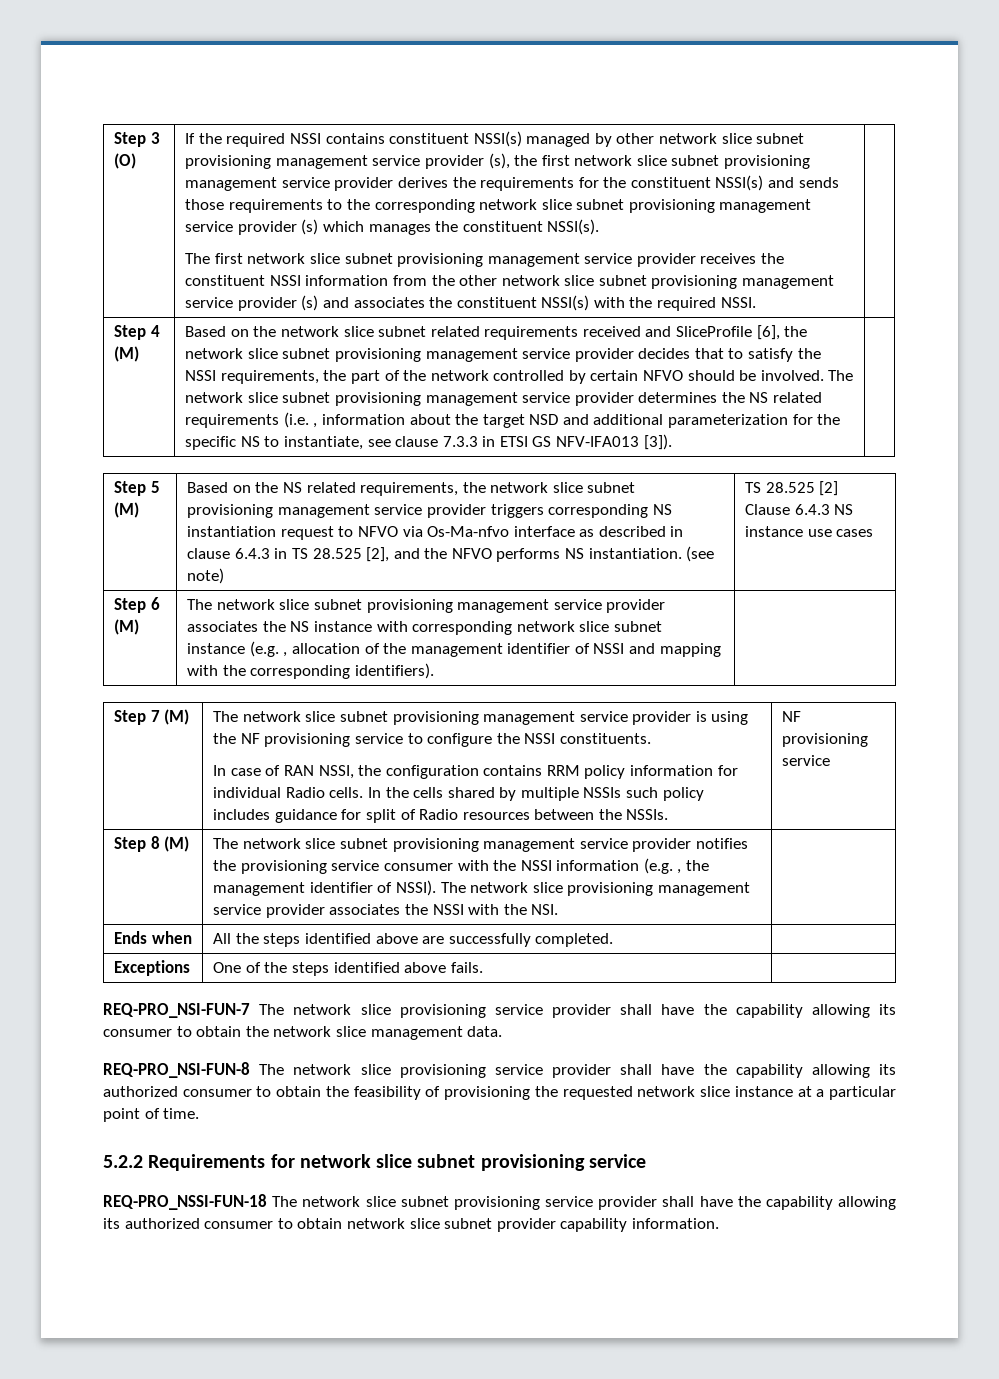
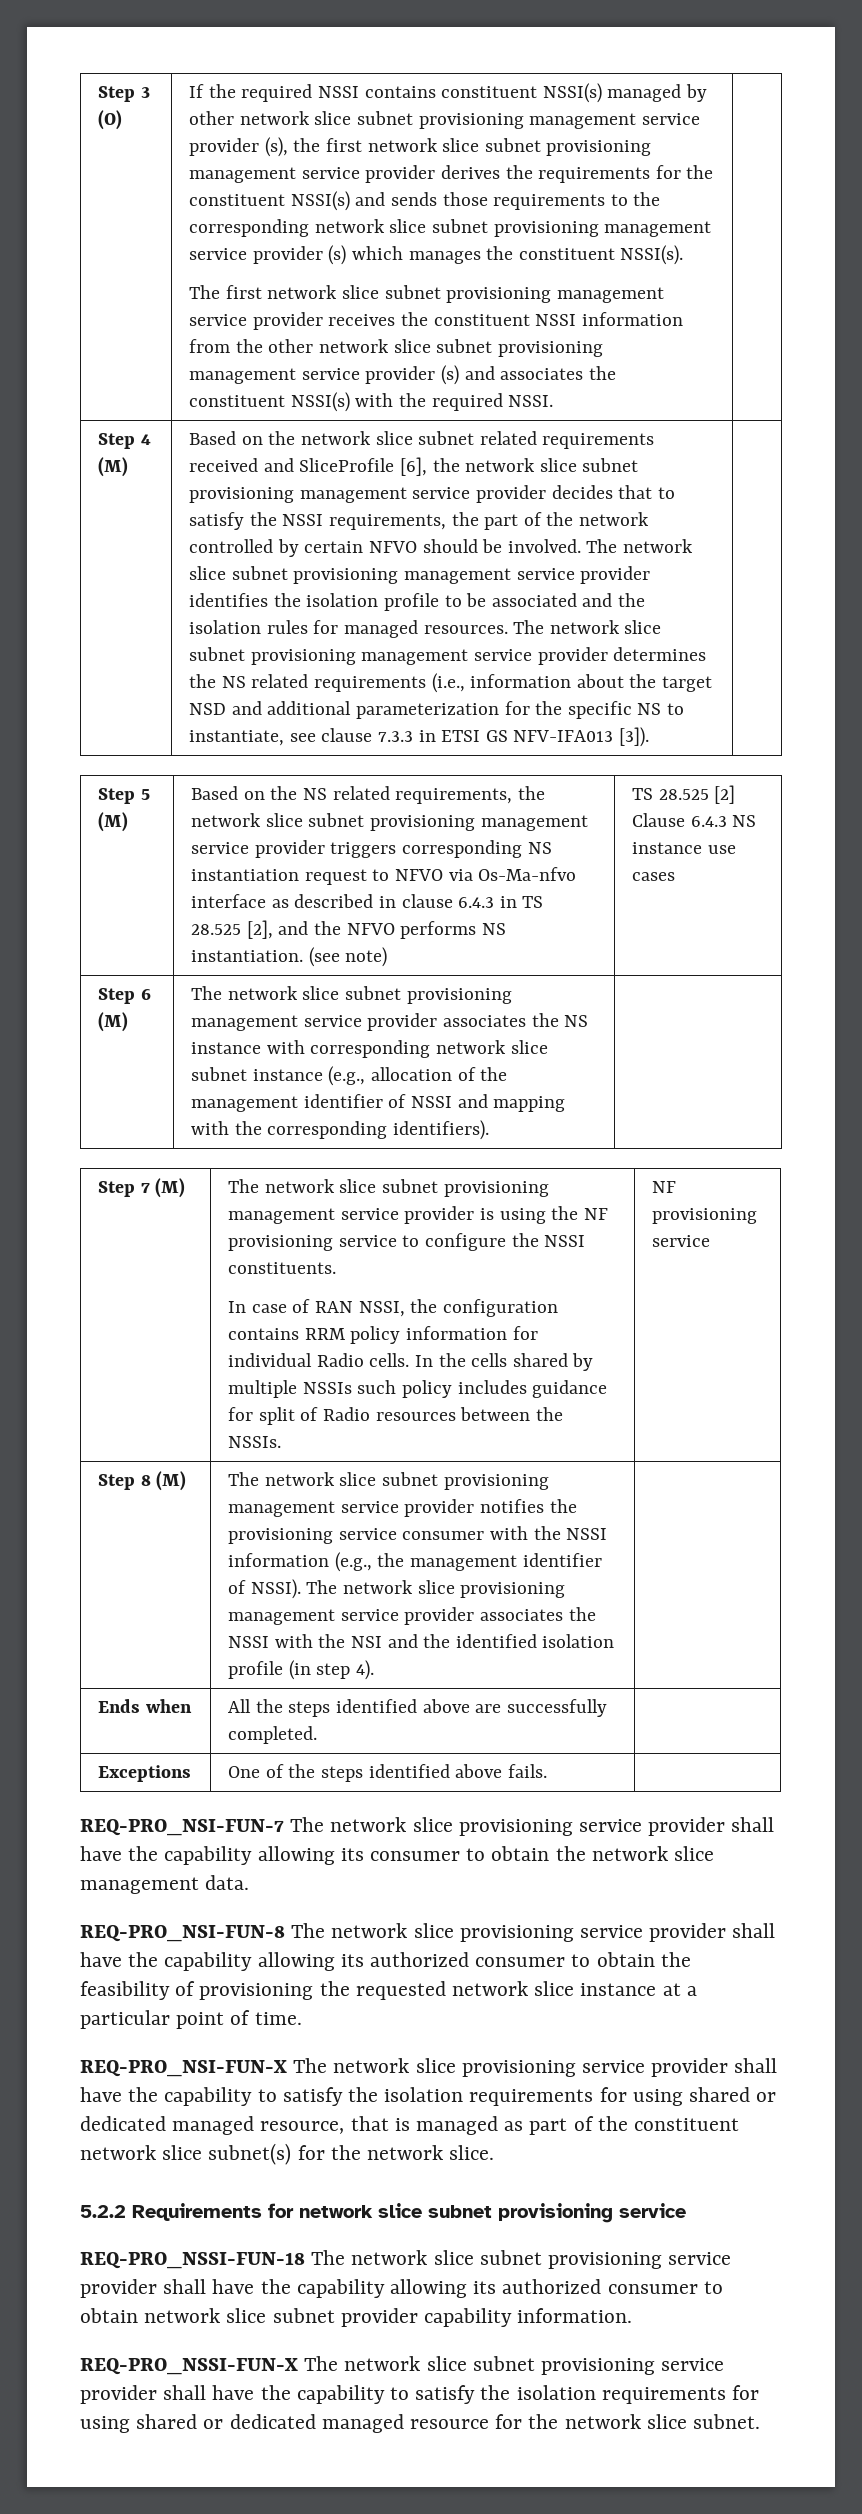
(634, 399) none -> [189,593,645,611] [189,620,662,638] [189,647,608,665] identifies the isolation profile to be associated and the isolation rules for managed resources. The network slice subnet provisioning management service provider
[283,412,318,428] (i.e. , -> [431,673,465,693] (i.e.,
[249,641,288,657] (e.g. , -> [328,1066,366,1086] (e.g.,
[643,858,682,874] (e.g. , -> [334,1552,372,1572] (e.g.,
[531,904,559,915] NSI. -> [350,1634,615,1648] [228,1660,374,1680] NSI and the identified isolation profile (in step 4).
(200, 1113) none -> [80,2058,778,2077] [80,2087,777,2106] [80,2116,740,2135] [80,2143,495,2165] // REQ-PRO_NSI-FUN-X The network slice provisioning service provider shall have the capability to satisfy the isolation requirements for using shared or dedicated managed resource, that is managed as part of the constituent network slice subnet(s) for the network slice.
(719, 1223) none -> [80,2356,725,2375] [80,2385,760,2404] [80,2414,761,2433] // REQ-PRO_NSSI-FUN-X The network slice subnet provisioning service provider shall have the capability to satisfy the isolation requirements for using shared or dedicated managed resource for the network slice subnet.

